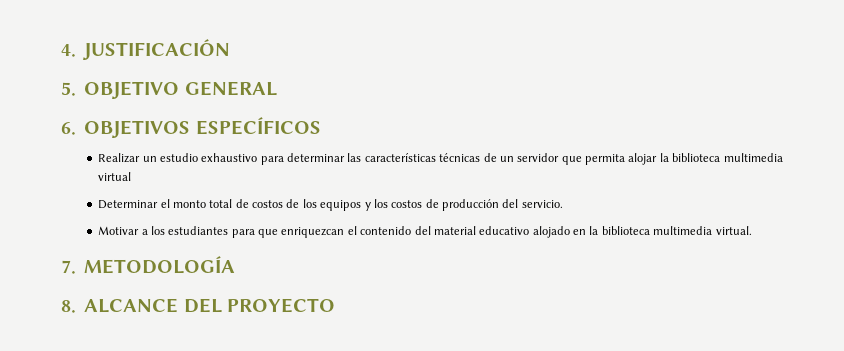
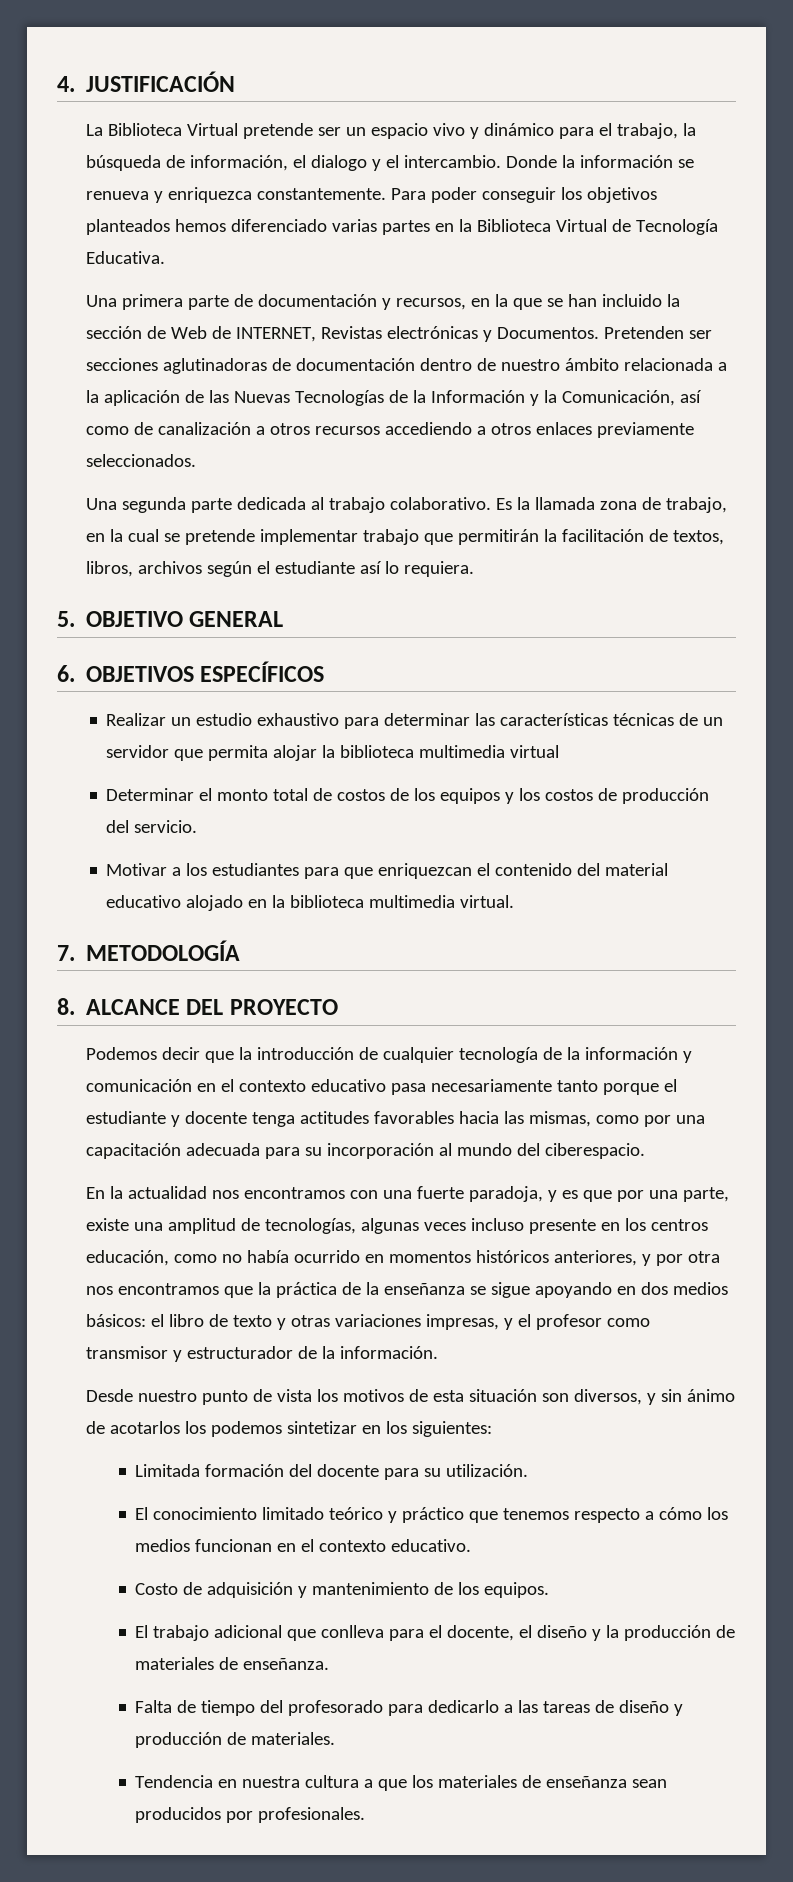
(231, 49) none -> [85,123,696,139] [85,155,694,171] [85,187,657,203] [85,219,718,235] [85,251,165,264] [85,294,680,310] [85,326,712,342] [85,358,727,374] [85,390,702,406] [85,422,694,438] [85,454,196,467] [85,497,727,513] [85,529,724,545] [85,561,474,577] // La Biblioteca Virtual pretende ser un espacio vivo y dinámico para el trabajo, la búsqueda de información, el dialogo y el intercambio. Donde la información se renueva y enriquezca constantemente. Para poder conseguir los objetivos planteados hemos diferenciado varias partes en la Biblioteca Virtual de Tecnología Educativa. // Una primera parte de documentación y recursos, en la que se han incluido la sección de Web de INTERNET, Revistas electrónicas y Documentos. Pretenden ser secciones aglutinadoras de documentación dentro de nuestro ámbito relacionada a la aplicación de las Nuevas Tecnologías de la Información y la Comunicación, así como de canalización a otros recursos accediendo a otros enlaces previamente seleccionados. // Una segunda parte dedicada al trabajo colaborativo. Es la llamada zona de trabajo, en la cual se pretende implementar trabajo que permitirán la facilitación de textos, libros, archivos según el estudiante así lo requiera.
(336, 305) none -> [85,1047,692,1063] [85,1079,677,1095] [85,1111,705,1127] [85,1143,645,1159] [85,1186,729,1202] [85,1218,708,1234] [85,1250,720,1266] [85,1282,728,1298] [85,1314,650,1330] [85,1346,438,1362] [85,1389,735,1405] [85,1421,492,1437] [135,1464,529,1480] [135,1507,729,1523] [135,1539,472,1552] [135,1582,550,1598] [135,1625,736,1641] [135,1657,330,1670] [135,1700,684,1716] [135,1732,336,1748] [135,1775,668,1791] [135,1807,366,1823] // Podemos decir que la introducción de cualquier tecnología de la información y comunicación en el contexto educativo pasa necesariamente tanto porque el estudiante y docente tenga actitudes favorables hacia las mismas, como por una capacitación adecuada para su incorporación al mundo del ciberespacio. // En la actualidad nos encontramos con una fuerte paradoja, y es que por una parte, existe una amplitud de tecnologías, algunas veces incluso presente en los centros educación, como no había ocurrido en momentos históricos anteriores, y por otra nos encontramos que la práctica de la enseñanza se sigue apoyando en dos medios básicos: el libro de texto y otras variaciones impresas, y el profesor como transmisor y estructurador de la información. // Desde nuestro punto de vista los motivos de esta situación son diversos, y sin ánimo de acotarlos los podemos sintetizar en los siguientes: // Limitada formación del docente para su utilización. // El conocimiento limitado teórico y práctico que tenemos respecto a cómo los medios funcionan en el contexto educativo. // Costo de adquisición y mantenimiento de los equipos. // El trabajo adicional que conlleva para el docente, el diseño y la producción de materiales de enseñanza. // Falta de tiempo del profesorado para dedicarlo a las tareas de diseño y producción de materiales. // Tendencia en nuestra cultura a que los materiales de enseñanza sean producidos por profesionales.

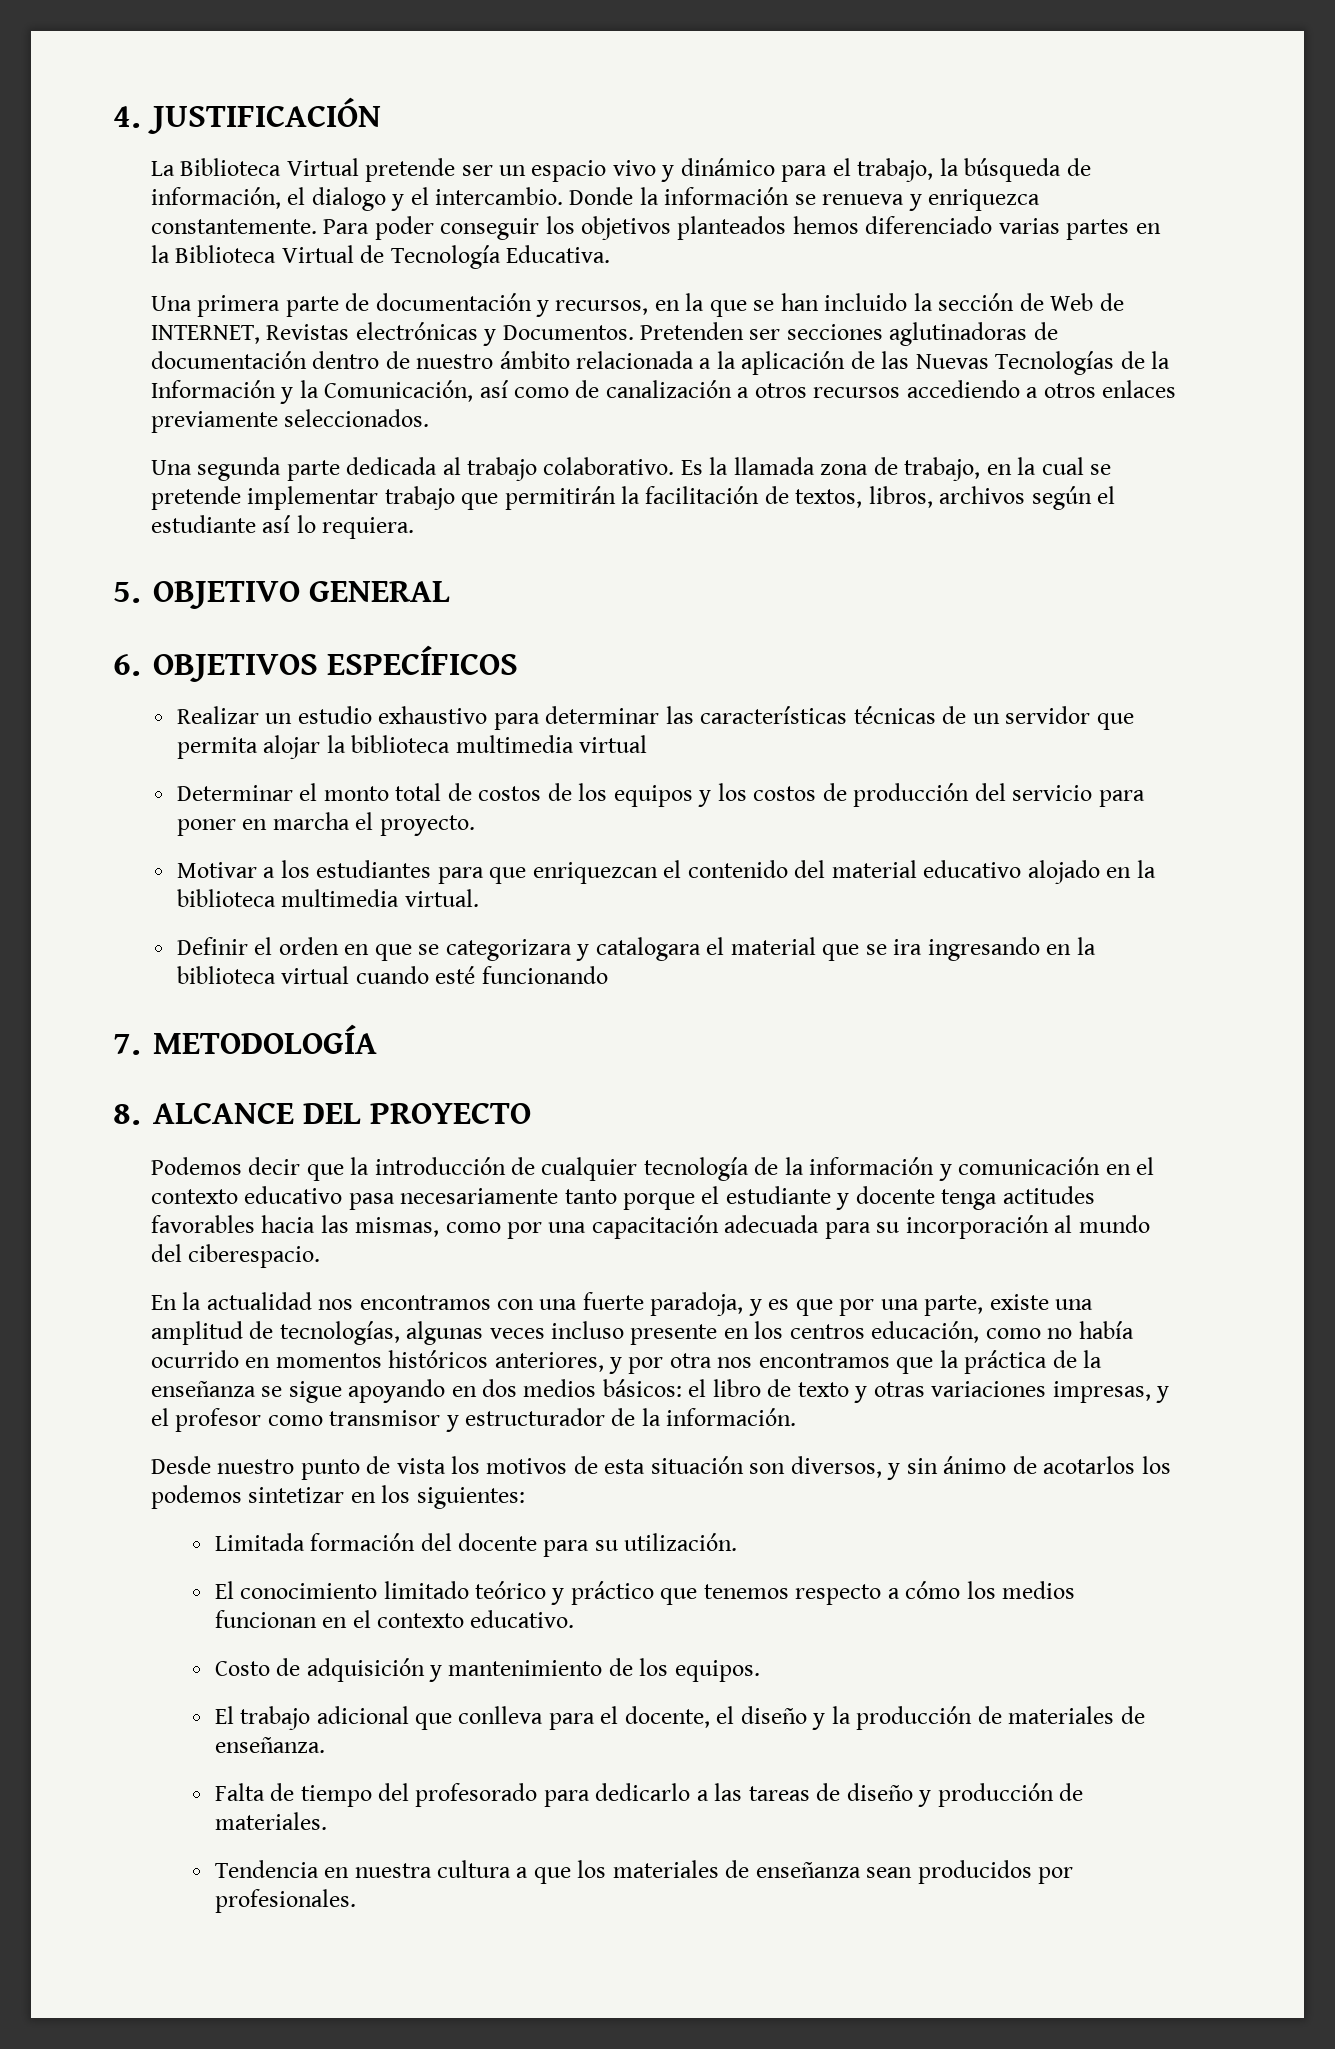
[134,820,198,833] servicio. -> [1012,785,1145,807] [176,812,475,836] servicio para poner en marcha el proyecto.
(515, 901) none -> [176,937,1096,961] [176,966,608,984] // Definir el orden en que se categorizara y catalogara el material que se ira ingresando en la biblioteca virtual cuando esté funcionando

